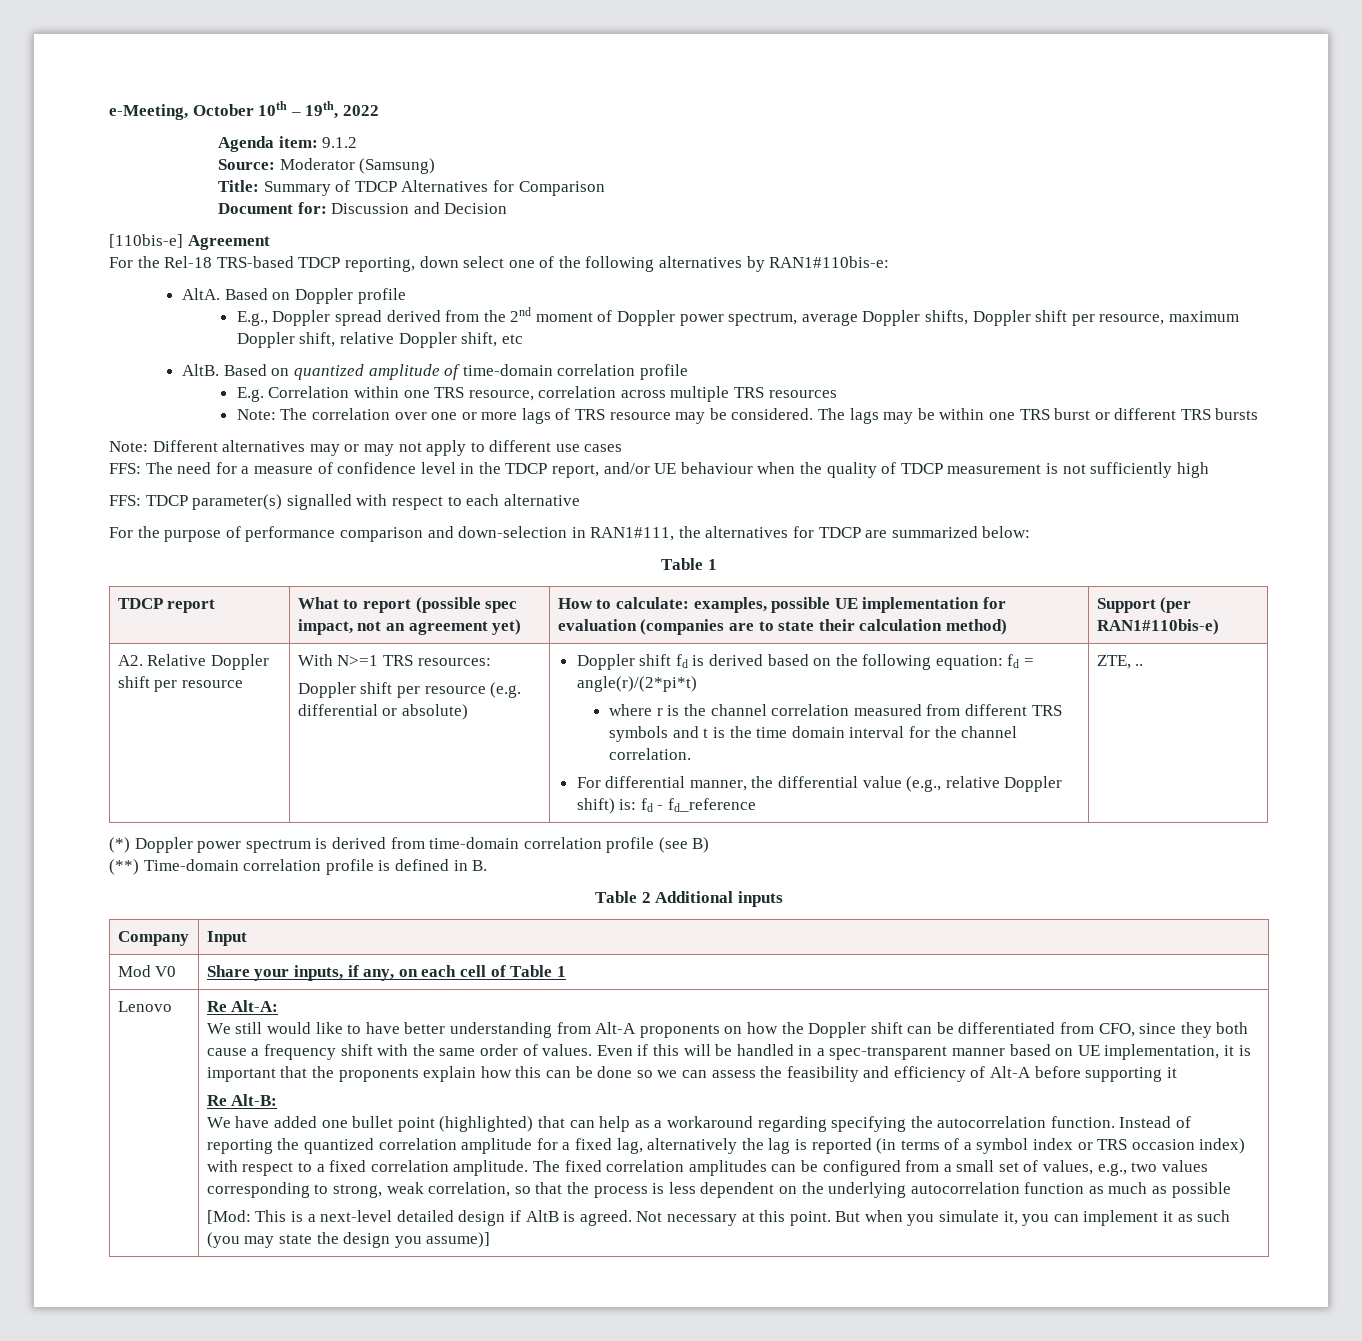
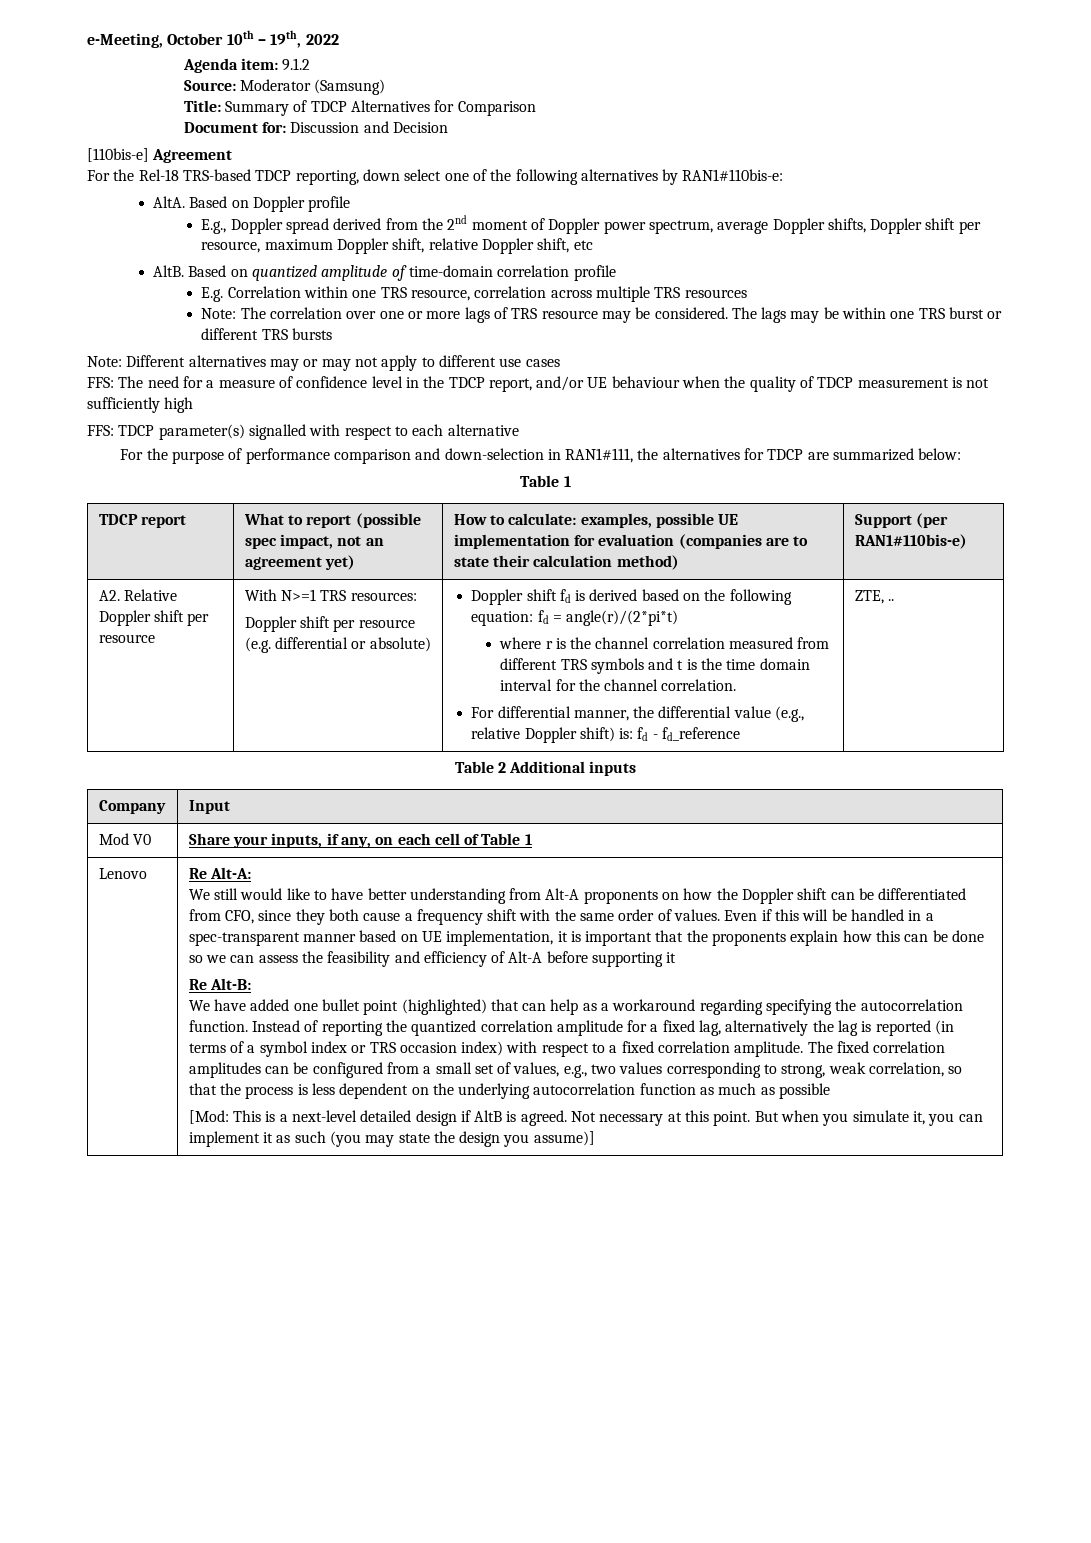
[109,837,710,853] [109,859,488,875] // (*) Doppler power spectrum is derived from time-domain correlation profile (see B) // (**) Time-domain correlation profile is defined in B. -> (894, 600) none

